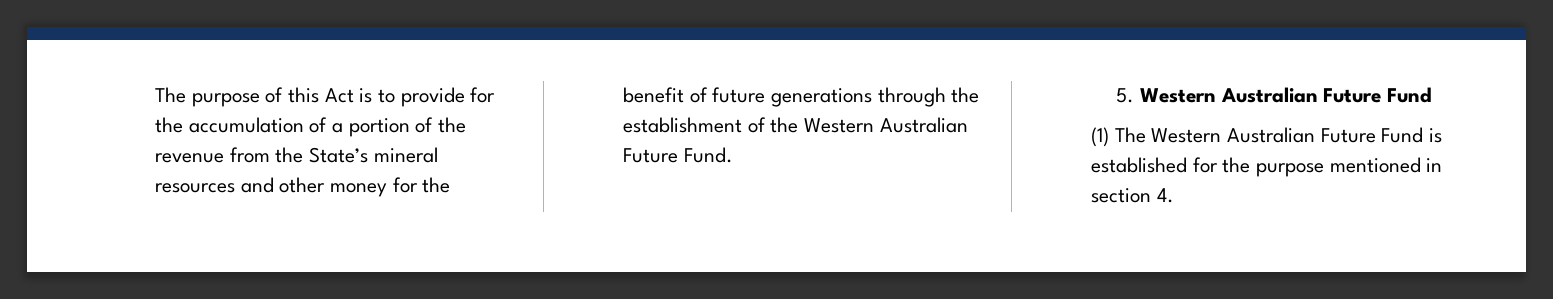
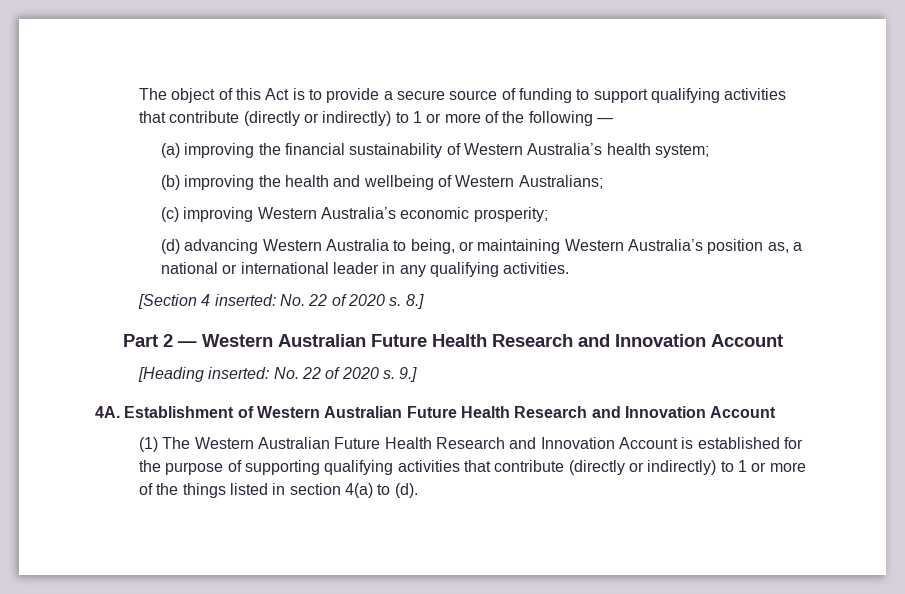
[154,87,260,107] The purpose -> [139,88,216,103] The object
[470,87,496,103] [154,117,466,137] [154,147,438,163] [154,177,451,197] [622,87,980,107] [622,117,968,133] [622,147,733,163] [1116,87,1433,103] for the accumulation of a portion of the revenue from the State’s mineral resources and other money for the benefit of future generations through the establishment of the Western Australian Future Fund. // 5. Western Australian Future Fund -> [383,88,787,103] [139,111,613,126] [161,143,710,158] [161,175,603,190] [161,207,548,222] [161,239,802,254] [161,262,570,277] [138,294,424,309] [122,334,783,347] [138,367,418,382] [95,406,777,418] a secure source of funding to support qualifying activities that contribute (directly or indirectly) to 1 or more of the following — // (a) improving the financial sustainability of Western Australia’s health system; // (b) improving the health and wellbeing of Western Australians; // (c) improving Western Australia’s economic prosperity; // (d) advancing Western Australia to being, or maintaining Western Australia’s position as, a national or international leader in any qualifying activities. // [Section 4 inserted: No. 22 of 2020 s. 8.] // Part 2 — Western Australian Future Health Research and Innovation Account // [Heading inserted: No. 22 of 2020 s. 9.] // 4A. Establishment of Western Australian Future Health Research and Innovation Account
[1381,127,1424,143] Fund -> [384,437,678,449] Health Research and Innovation Account
[1329,157,1443,173] [1090,188,1174,203] mentioned in section 4. -> [227,460,806,475] [139,483,418,498] of supporting qualifying activities that contribute (directly or indirectly) to 1 or more of the things listed in section 4(a) to (d).

